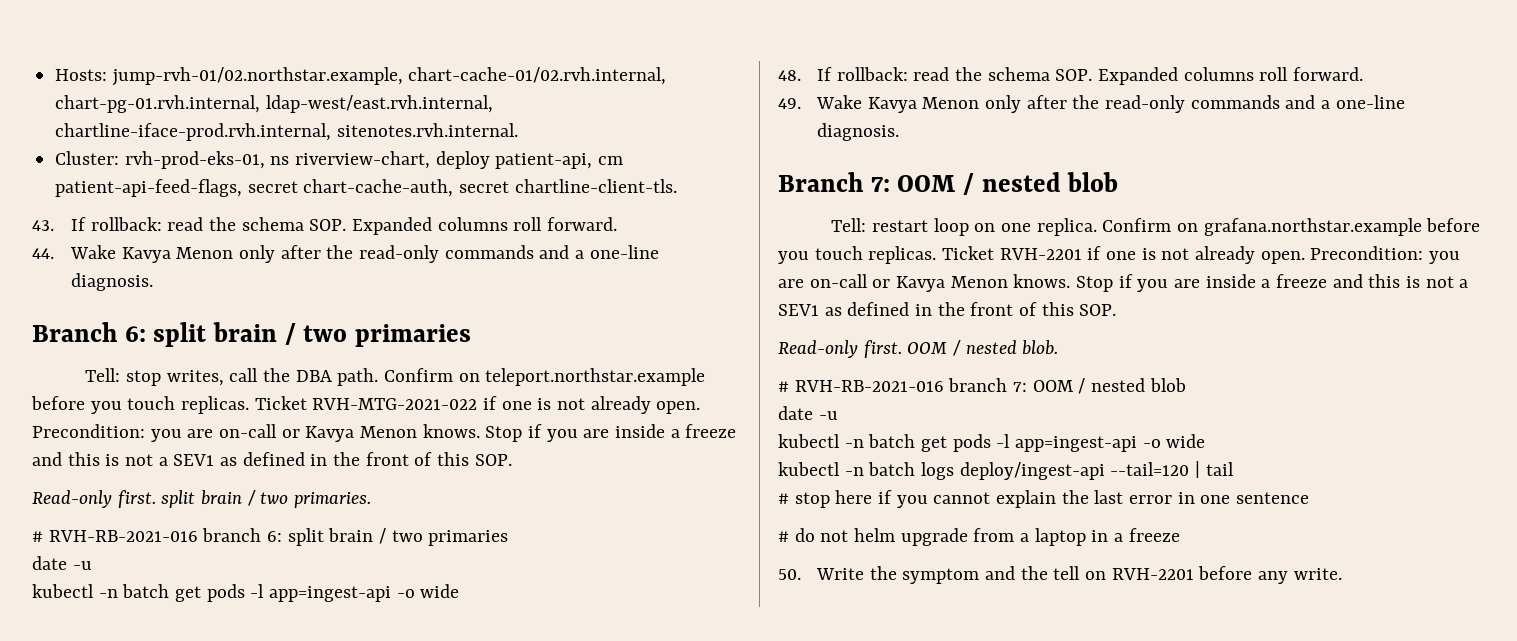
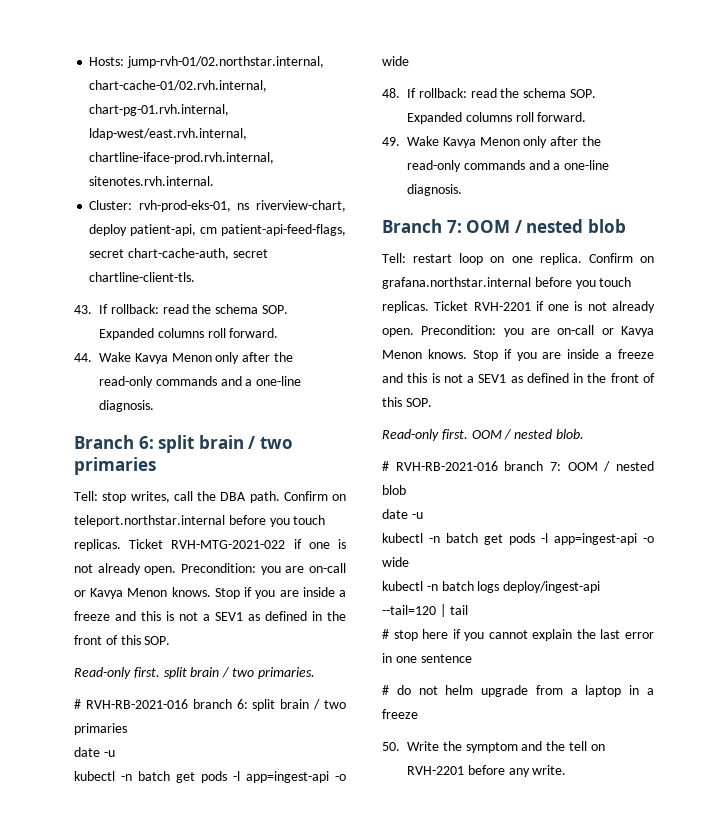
[111,67,403,86] jump-rvh-01/02.northstar.example, -> [127,56,325,68] jump-rvh-01/02.northstar.internal,
[485,368,706,386] teleport.northstar.example -> [74,515,225,527] teleport.northstar.internal
[1203,218,1422,236] grafana.northstar.example -> [382,277,531,289] grafana.northstar.internal

